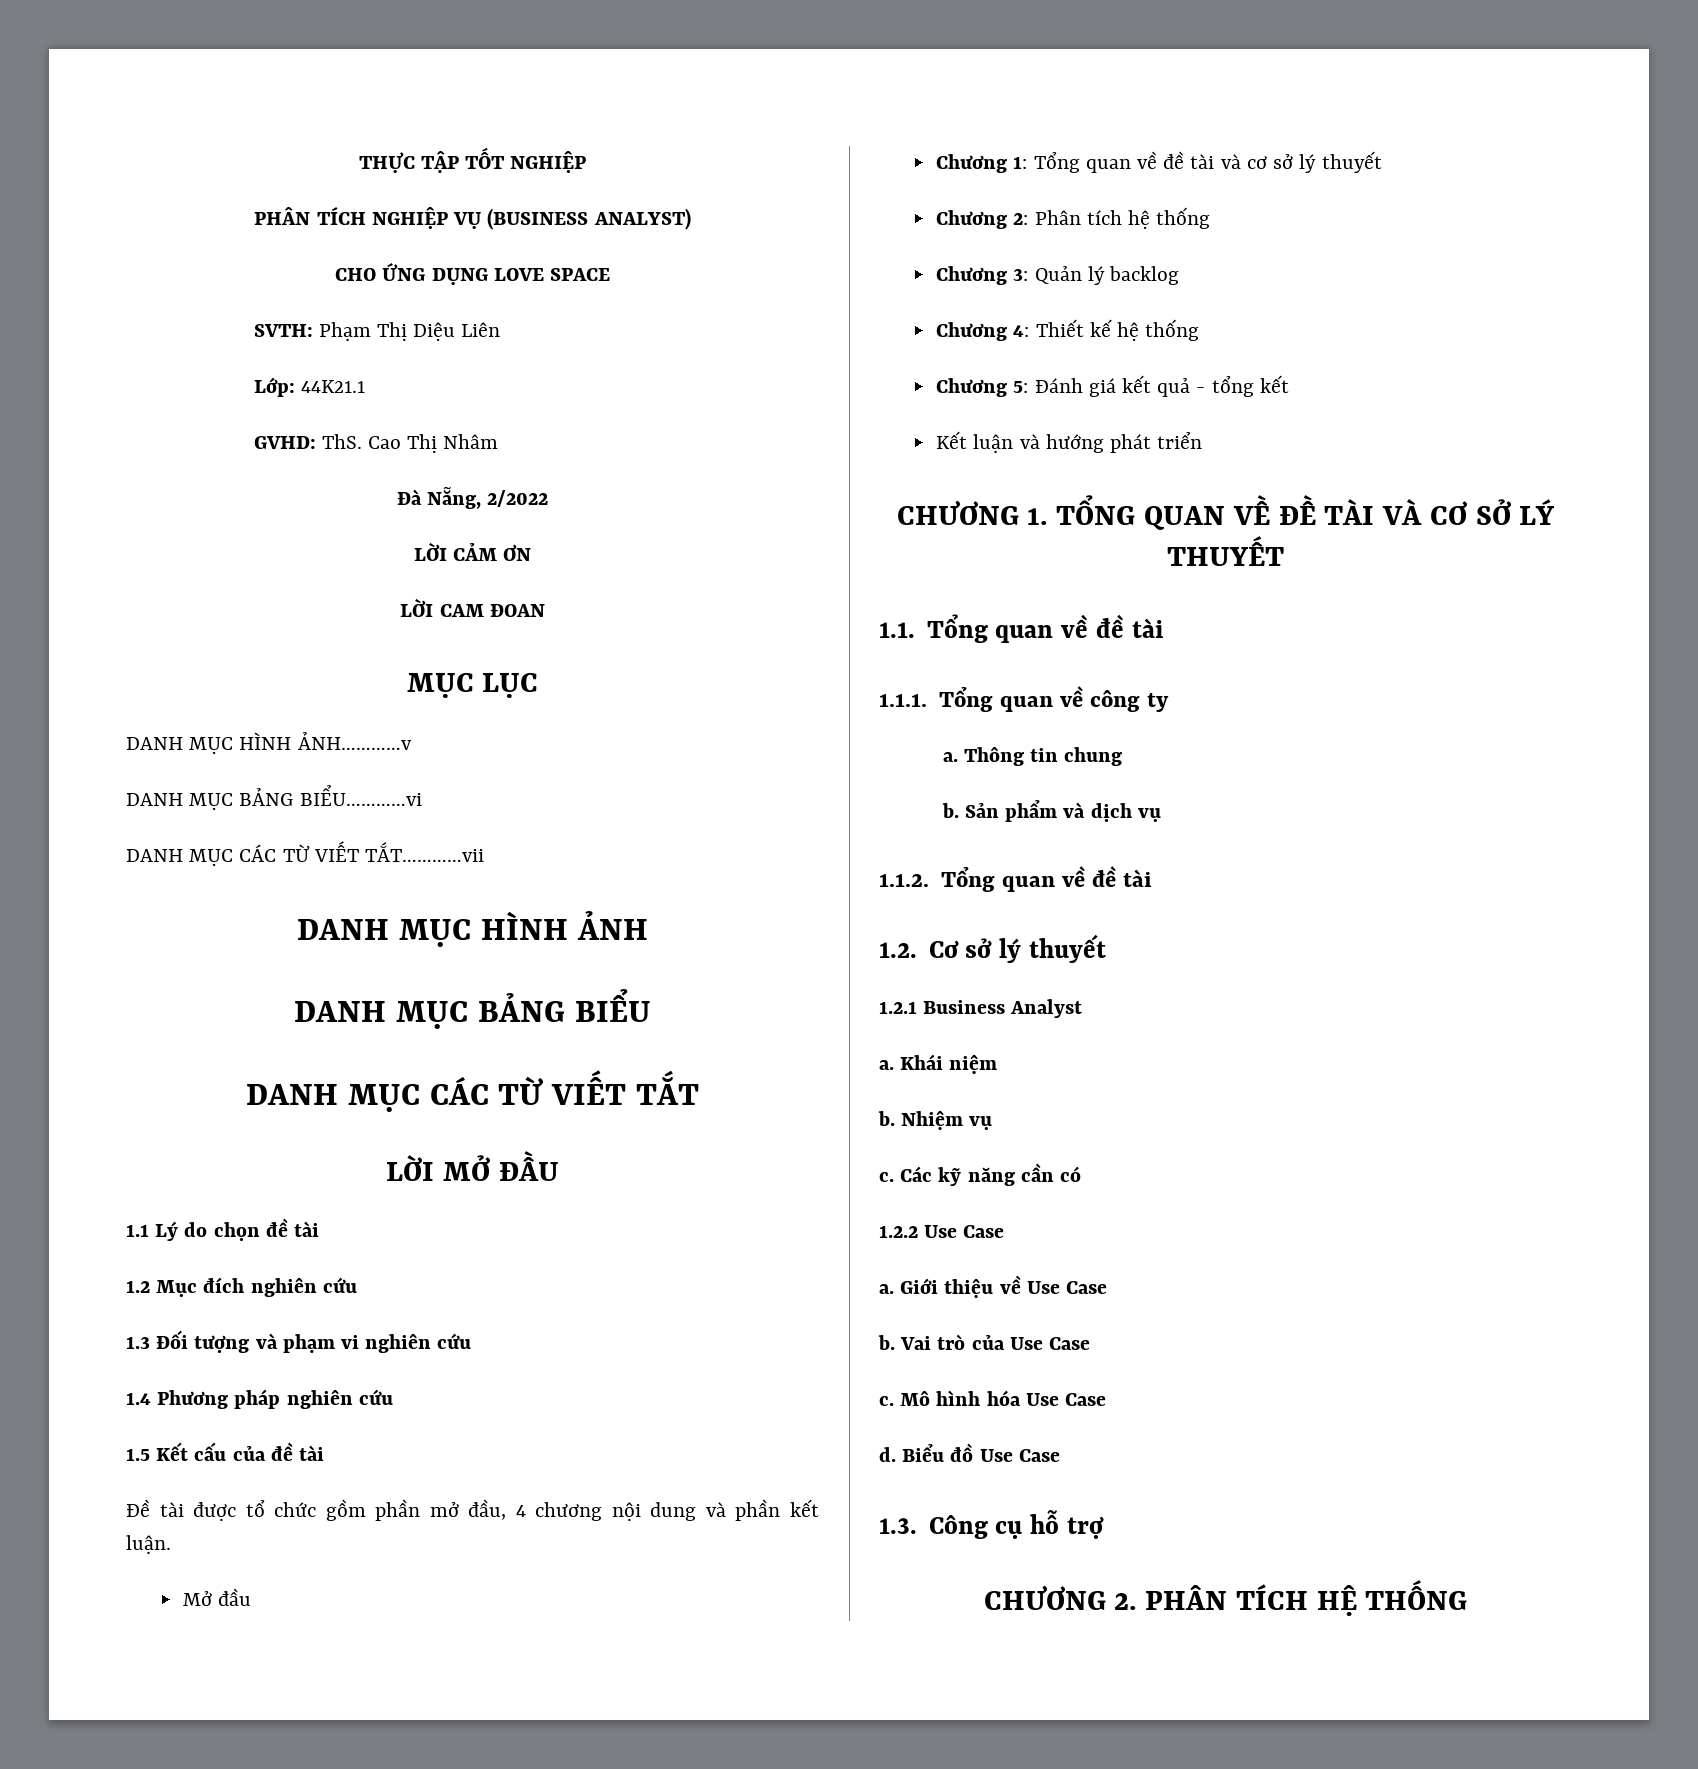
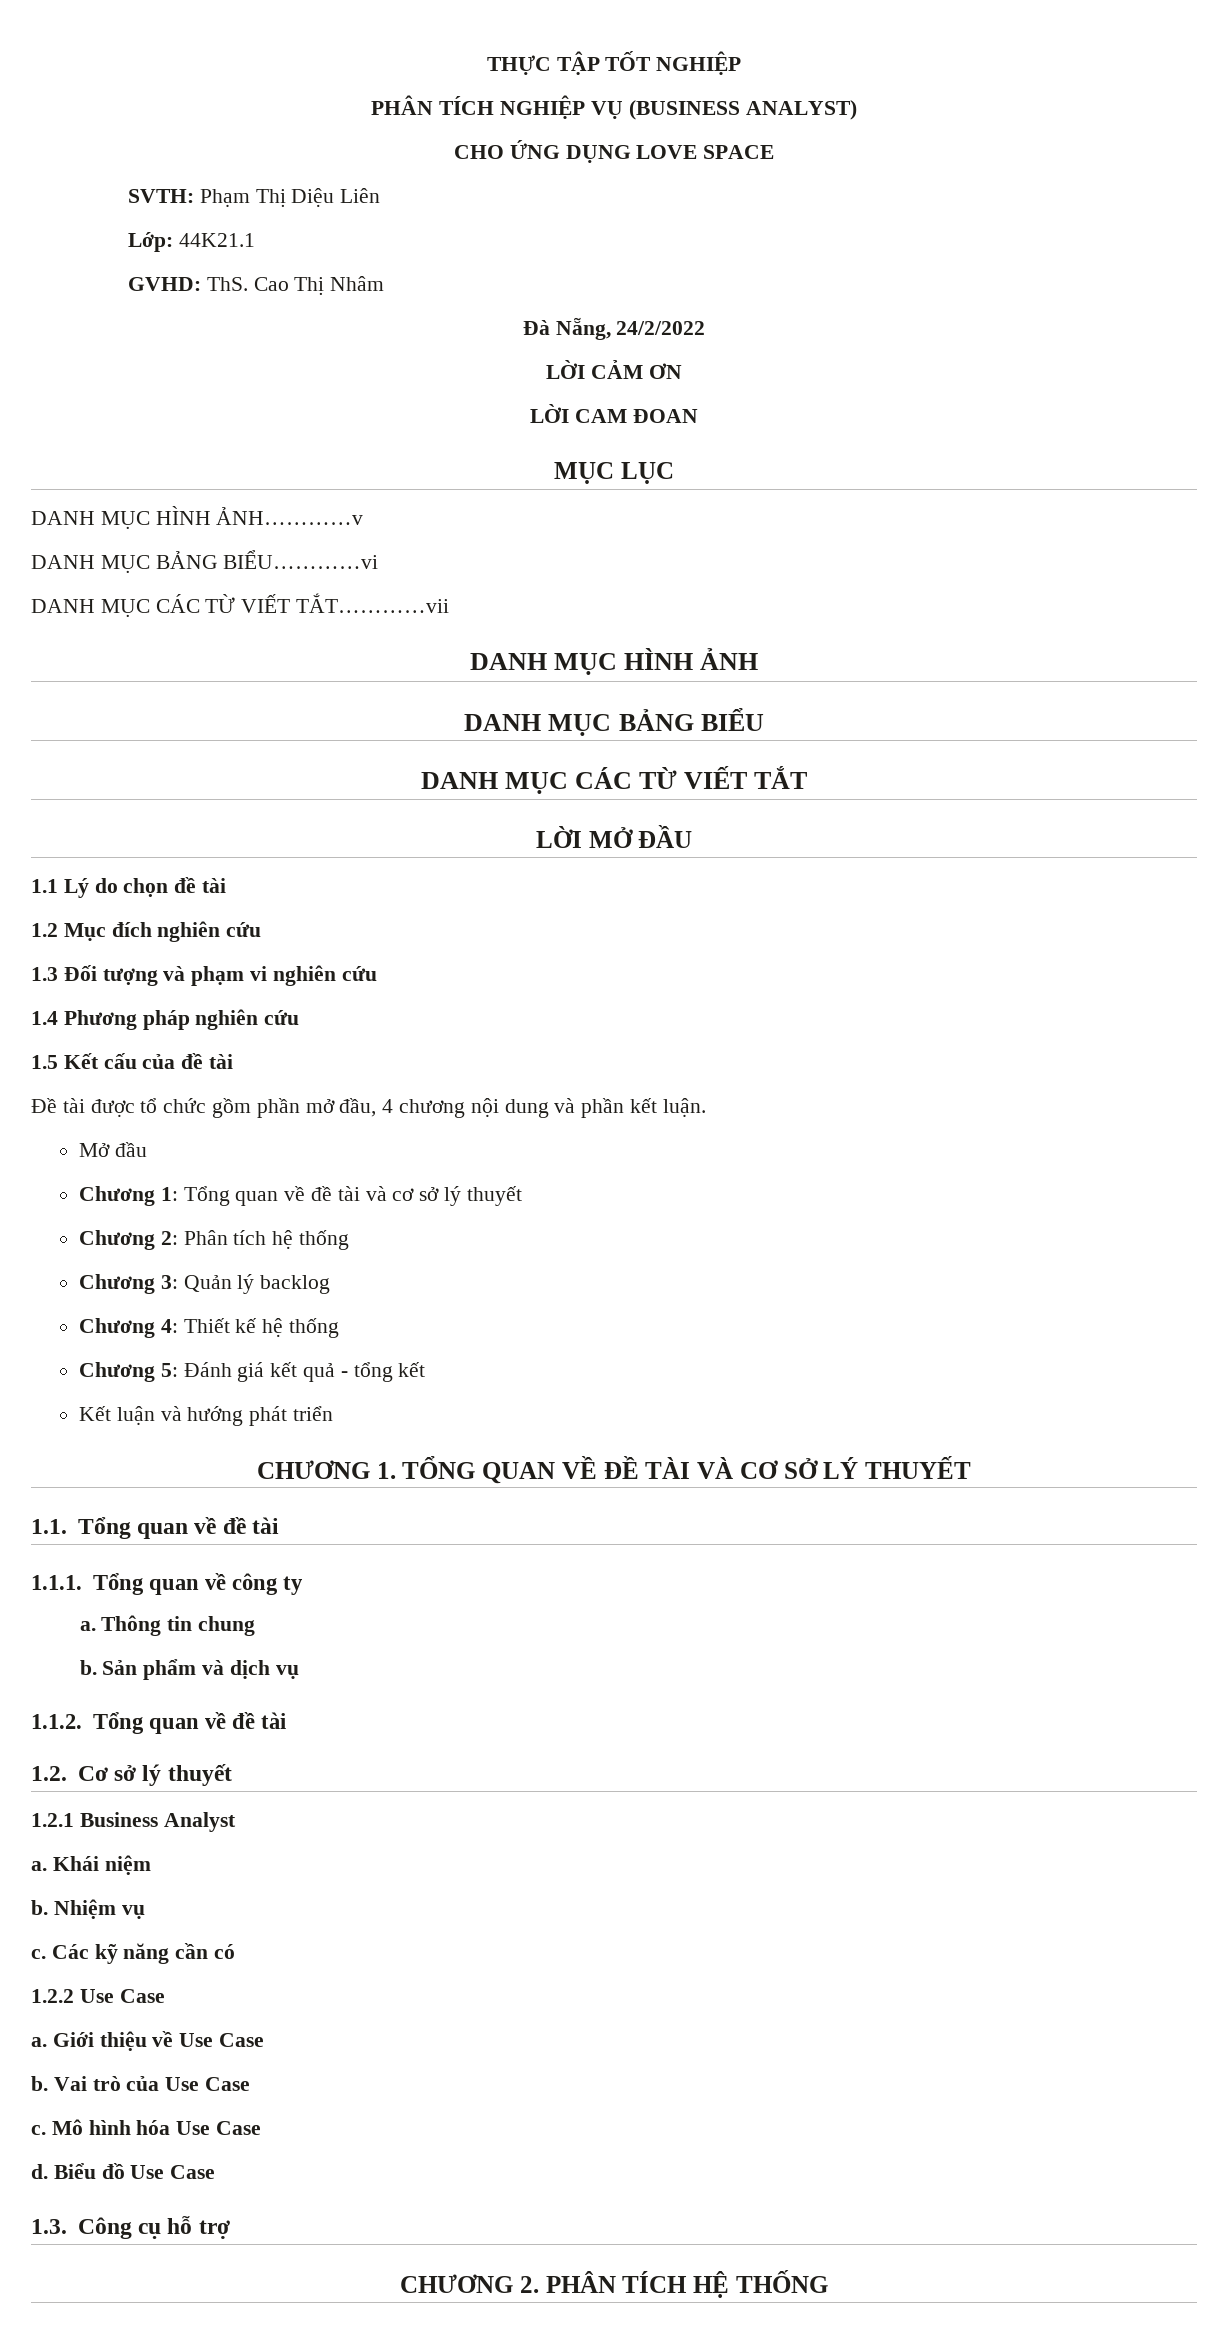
[487,490,549,507] 2/2022 -> [616,321,706,335] 24/2/2022

